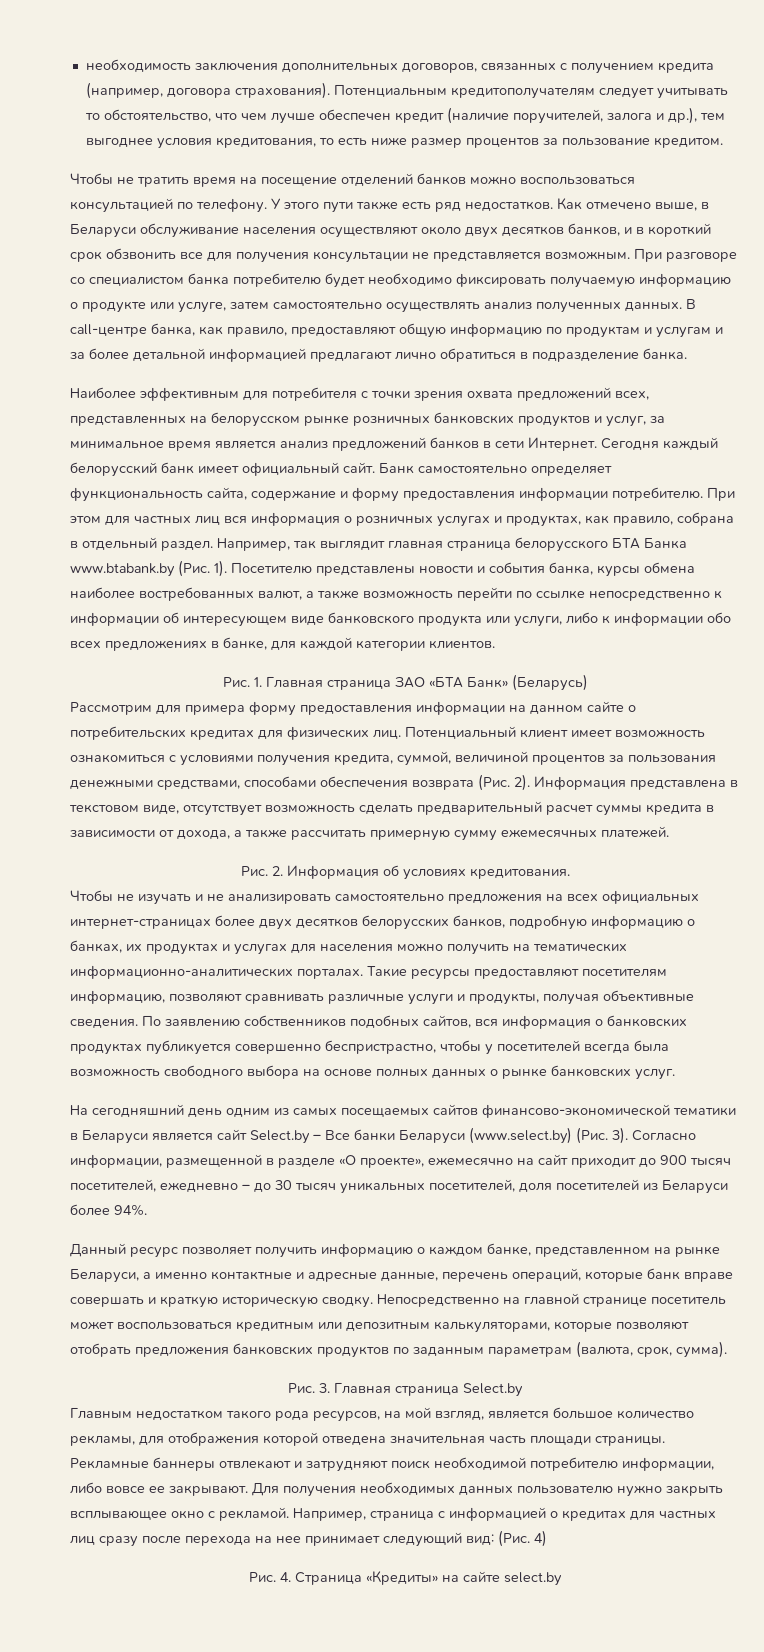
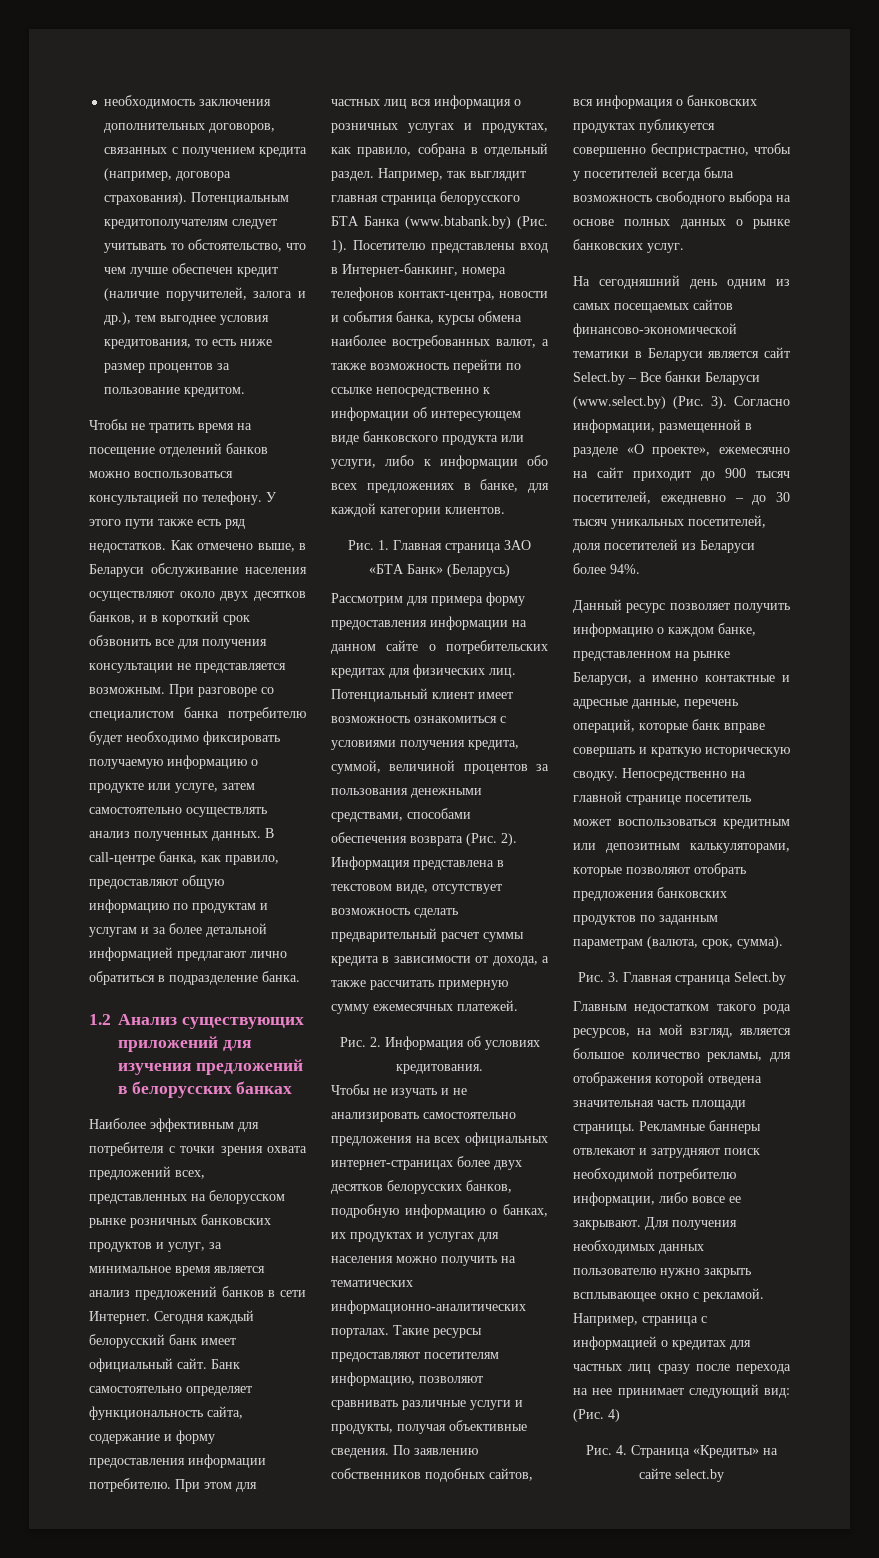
(687, 354) none -> [89,1014,304,1029] [118,1036,251,1052] [118,1059,303,1075] [118,1081,293,1098] // 1.2 Анализ существующих приложений для изучения предложений в белорусских банках
[70,563,175,577] www.btabank.by -> [405,216,511,229] (www.btabank.by)
(415, 571) none -> [520,243,548,253] [331,263,506,277] [331,287,495,301] вход в Интернет-банкинг, номера телефонов контакт-центра,

